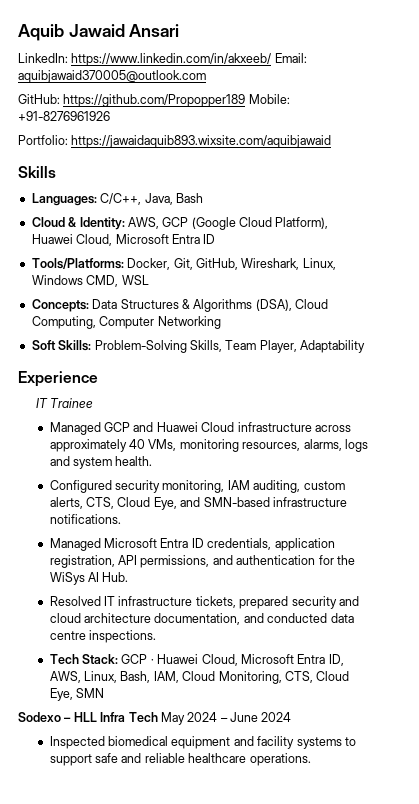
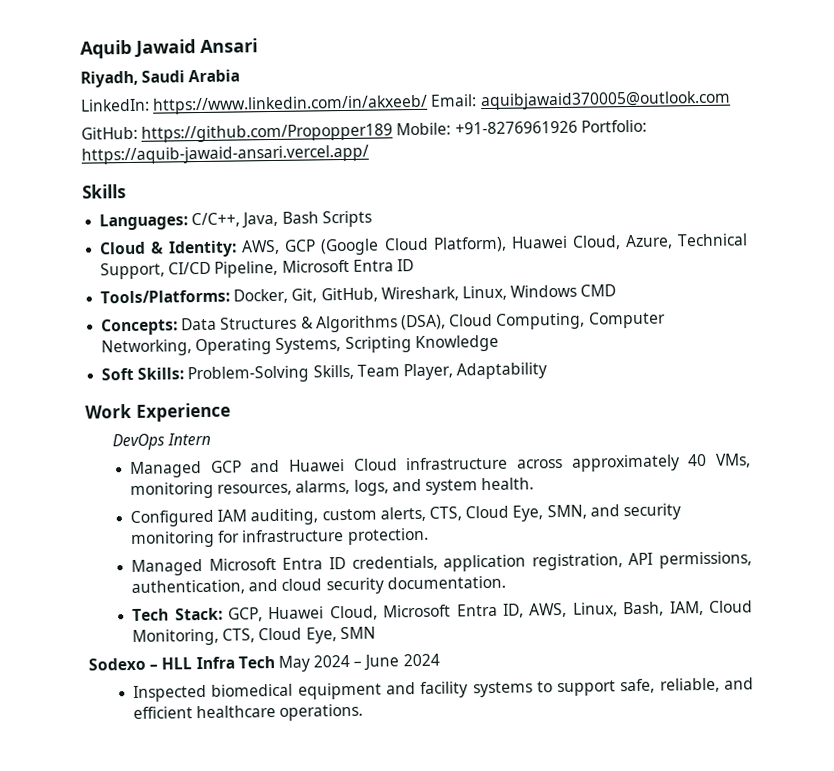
(180, 30) none -> [80,69,241,88] // Riyadh, Saudi Arabia
[18,135,332,148] // Portfolio: https://jawaidaquib893.wixsite.com/aquibjawaid -> [580,119,647,133] [81,144,369,165] Portfolio: https://aquib-jawaid-ansari.vercel.app/
(203, 198) none -> [321,210,372,228] Scripts
(113, 240) none -> [624,233,748,250] [100,260,279,280] Azure, Technical Support, CI/CD Pipeline,
[86,275,149,287] CMD, WSL -> [580,284,617,297] CMD
[157,316,221,329] Networking -> [101,334,499,357] Networking, Operating Systems, Scripting Knowledge
(365, 346) none -> [85,403,132,419] Work
[35,398,94,408] IT Trainee -> [112,432,212,451] DevOps Intern
[344,439,368,452] logs -> [353,479,389,496] logs,
[115,480,225,493] security monitoring, -> (215, 518) none
[180,497,347,507] [49,514,121,524] and SMN-based infrastructure notifications. -> [546,503,681,521] [131,527,429,549] SMN, and security monitoring for infrastructure protection.
[212,555,355,565] [49,572,129,585] [49,596,359,609] [49,613,354,625] [49,630,157,643] and authentication for the WiSys AI Hub. // Resolved IT infrastructure tickets, prepared security and cloud architecture documentation, and conducted data centre inspections. -> [131,575,506,596] authentication, and cloud security documentation.
[121,654,154,664] GCP · -> [227,607,263,622] GCP,
[95,753,185,763] safe and reliable -> [620,677,754,694] [133,706,194,719] safe, reliable, and efficient

